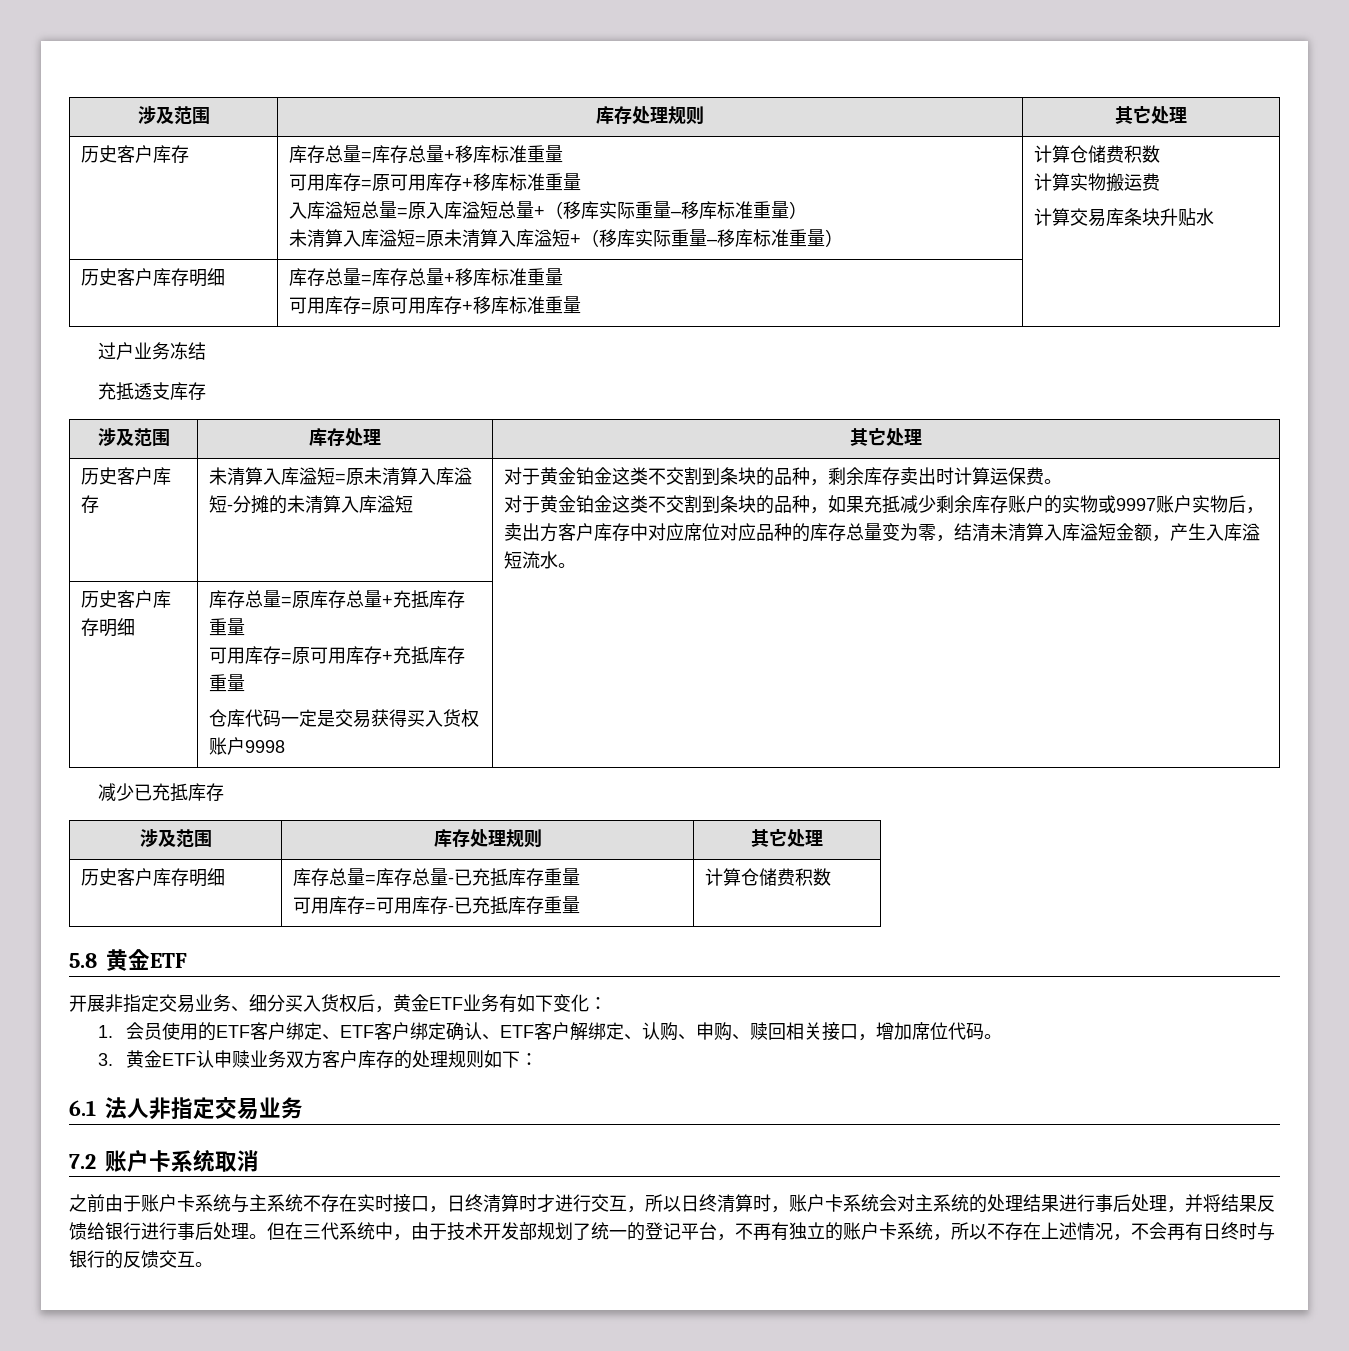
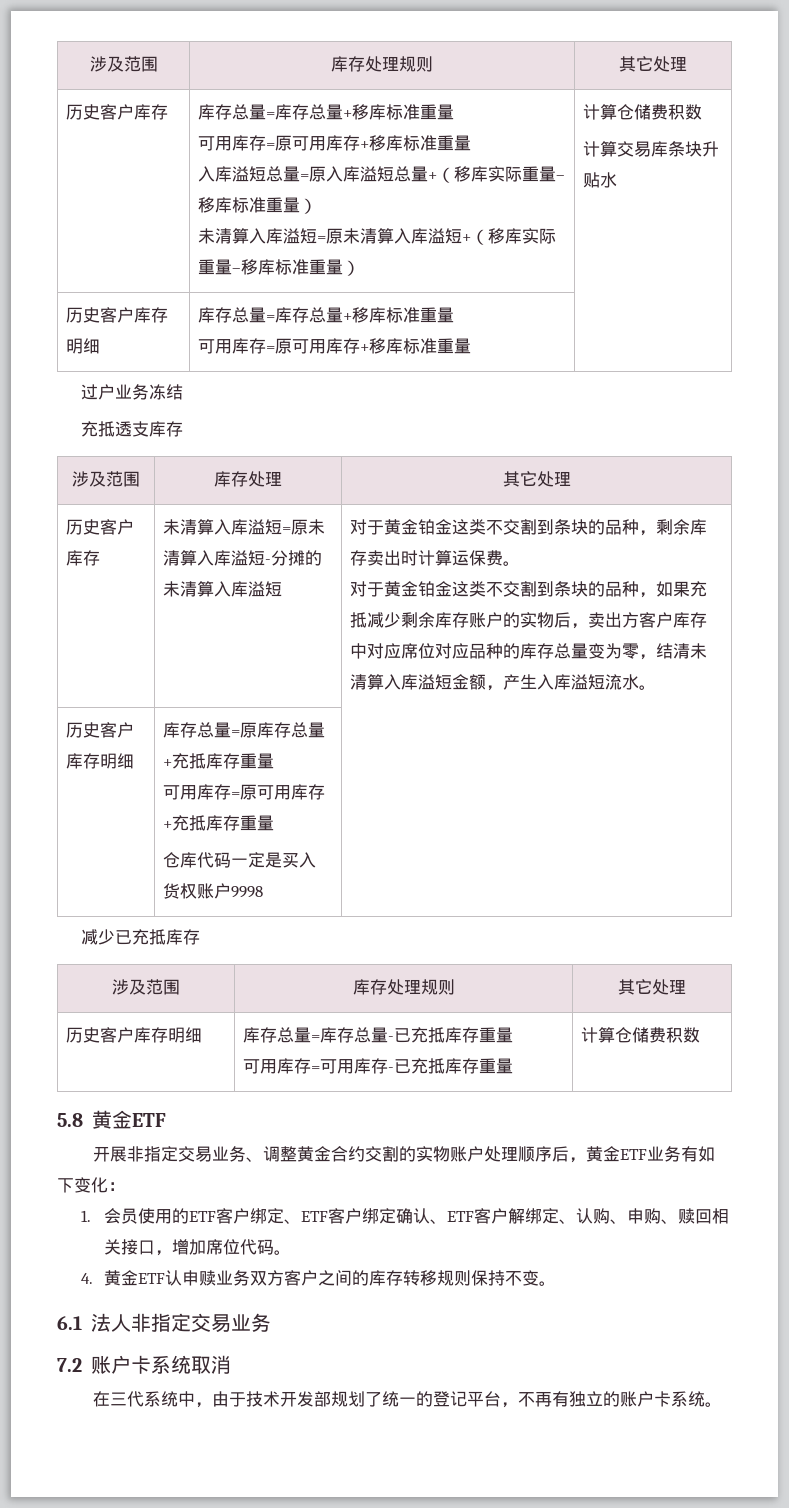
[1033,173,1160,192] // 计算实物搬运费 -> (703, 112) none
[1097,495,1228,513] 或9997账户实物 -> (555, 620) none
[334,709,407,728] 交易获得 -> (283, 860) none
[249,994,357,1012] 细分买入货权 -> [263,1146,553,1162] 调整黄金合约交割的实物账户处理顺序
[97,1053,113,1066] 3. -> [80,1273,93,1284] 4.
[358,1050,539,1069] 库存的处理规则如下： -> [318,1270,557,1286] 之间的库存转移规则保持不变。
[69,1194,1275,1213] [69,1222,285,1240] 之前由于账户卡系统与主系统不存在实时接口，日终清算时才进行交互，所以日终清算时，账户卡系统会对主系统的处理结果进行事后处理，并将结果反馈给银行进行事后处理。但 -> (231, 1364) none
[933,1222,1275,1241] [69,1250,195,1269] ，所以不存在上述情况，不会再有日终时与银行的反馈交互 -> (706, 1399) none

